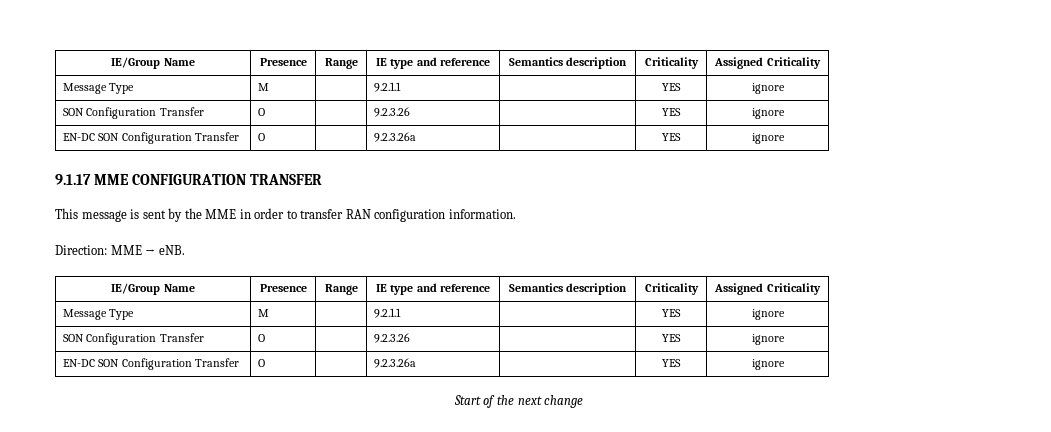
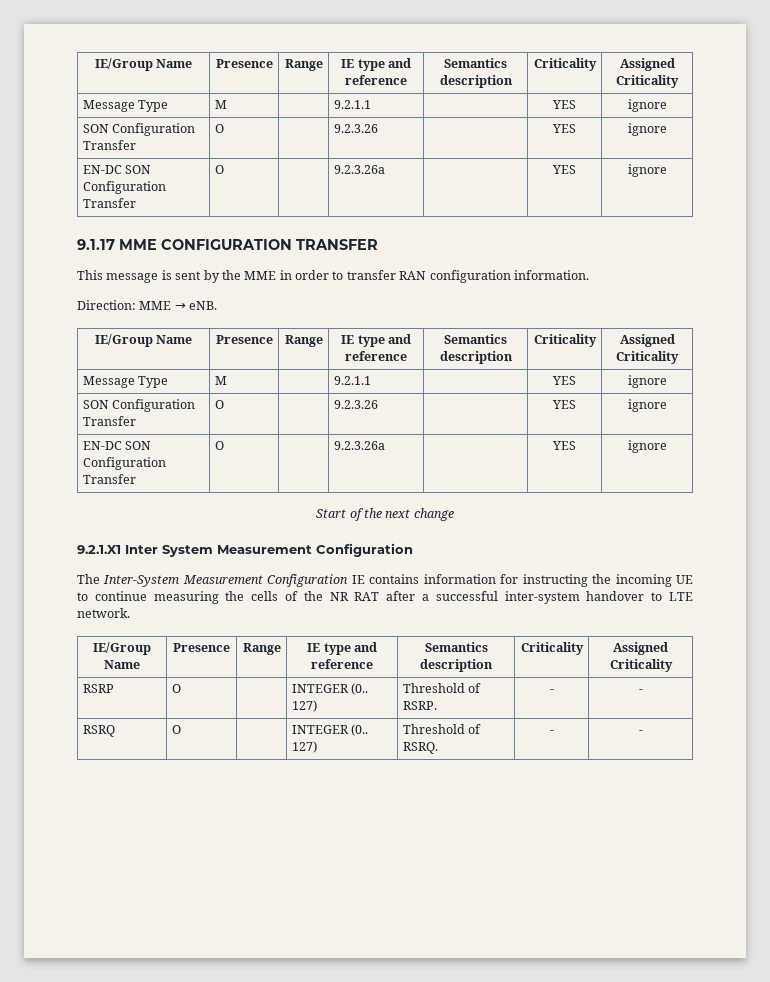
(584, 401) none -> [77,543,413,557] [77,574,693,587] [77,591,693,604] [77,608,130,618] [93,642,151,655] [104,660,140,669] [173,643,230,652] [242,643,281,655] [307,642,377,655] [311,659,373,669] [424,642,488,652] [420,659,493,672] [520,642,584,655] [613,642,668,655] [609,659,673,672] [82,684,114,693] [171,684,181,693] [291,683,368,695] [291,700,317,712] [402,683,481,693] [402,701,437,710] [549,689,554,693] [638,689,643,693] [82,725,115,737] [171,725,181,734] [291,724,368,736] [291,741,317,753] [402,724,481,734] [402,742,438,754] [549,730,554,734] [638,730,643,734] // 9.2.1.X1 Inter System Measurement Configuration // The Inter-System Measurement Configuration IE contains information for instructing the incoming UE to continue measuring the cells of the NR RAT after a successful inter-system handover to LTE network. // IE/Group Name | Presence | Range | IE type and reference | Semantics description | Criticality | Assigned Criticality // RSRP | O | | INTEGER (0.. 127) | Threshold of RSRP. | - | - // RSRQ | O | | INTEGER (0.. 127) | Threshold of RSRQ. | - | -

